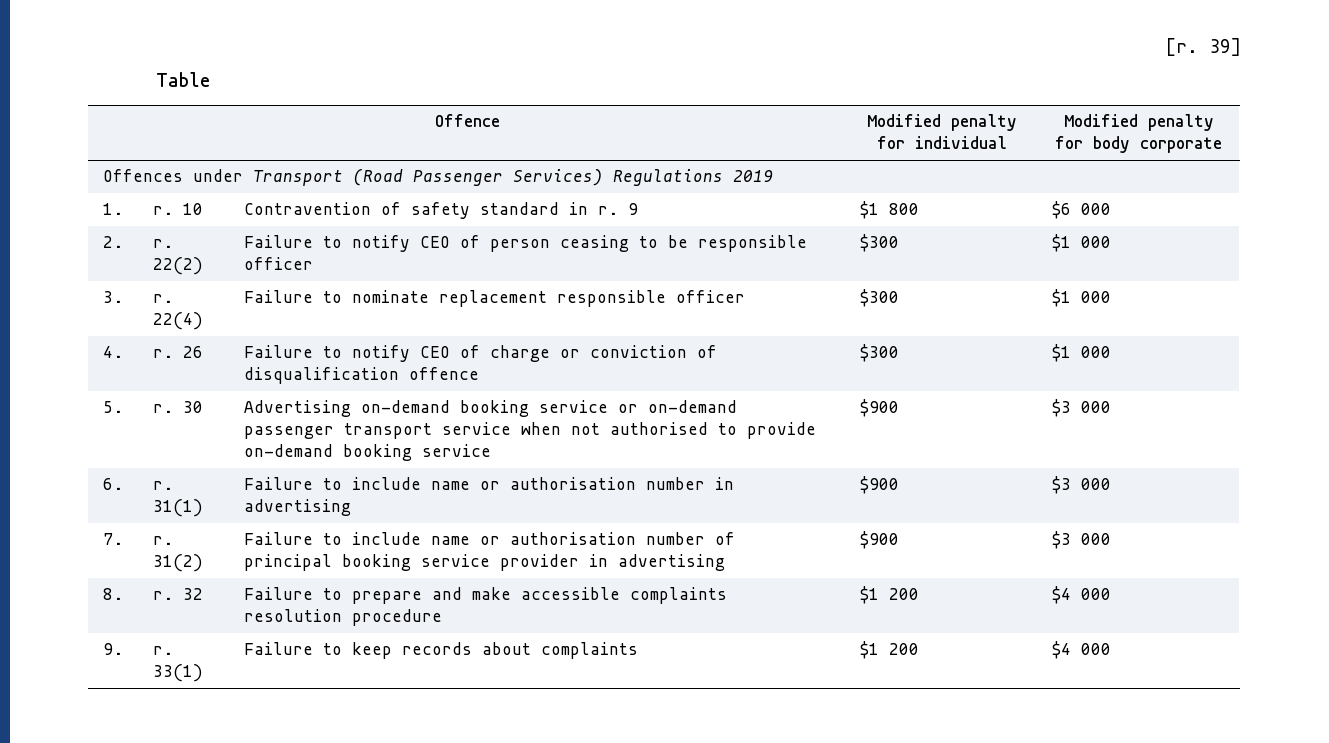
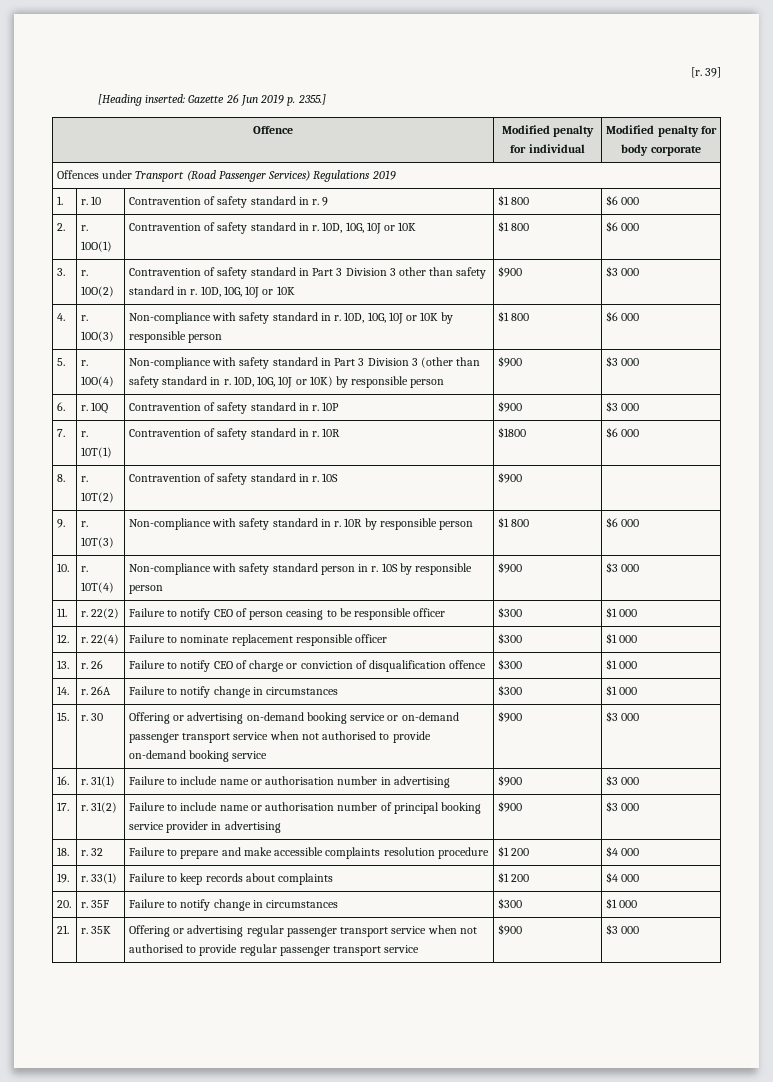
[155,72,210,87] Table -> [97,94,326,106] [Heading inserted: Gazette 26 Jun 2019 p. 2355.]
(123, 242) none -> [80,225,88,231] [80,241,112,252] [128,222,417,234] [497,221,530,232] [605,221,640,232] [56,268,65,276] [80,270,88,276] [80,286,114,297] [128,267,487,279] [128,286,295,298] [497,266,522,277] [605,266,640,277] [56,313,65,321] [80,315,88,321] [80,331,114,342] [128,312,454,324] [128,331,223,343] [497,311,530,322] [605,311,640,322] [56,358,65,366] [80,360,88,366] [80,376,114,387] [128,357,481,369] [128,376,445,388] [497,356,522,367] [605,356,640,367] [56,402,65,411] [80,402,109,414] [128,402,340,414] [497,401,522,412] [605,401,640,412] [56,429,65,437] [80,431,88,437] [80,447,112,458] [128,428,341,440] [497,427,526,438] [605,427,640,438] [56,474,65,482] [80,476,88,482] [80,492,114,503] [128,473,339,485] [497,472,522,483] [56,519,65,528] [80,521,88,527] [80,537,114,548] [128,518,474,530] [497,517,530,528] [605,517,640,528] [56,563,69,572] [80,566,88,572] [80,582,114,593] [128,563,473,575] [128,585,163,594] [497,562,522,573] [605,562,640,573] [56,608,67,617] | r. 10O(1) | Contravention of safety standard in r. 10D, 10G, 10J or 10K | $1 800 | $6 000 // 3. | r. 10O(2) | Contravention of safety standard in Part 3 Division 3 other than safety standard in r. 10D, 10G, 10J or 10K | $900 | $3 000 // 4. | r. 10O(3) | Non-compliance with safety standard in r. 10D, 10G, 10J or 10K by responsible person | $1 800 | $6 000 // 5. | r. 10O(4) | Non-compliance with safety standard in Part 3 Division 3 (other than safety standard in r. 10D, 10G, 10J or 10K) by responsible person | $900 | $3 000 // 6. | r. 10Q | Contravention of safety standard in r. 10P | $900 | $3 000 // 7. | r. 10T(1) | Contravention of safety standard in r. 10R | $1800 | $6 000 // 8. | r. 10T(2) | Contravention of safety standard in r. 10S | $900 | // 9. | r. 10T(3) | Non-compliance with safety standard in r. 10R by responsible person | $1 800 | $6 000 // 10. | r. 10T(4) | Non-compliance with safety standard person in r. 10S by responsible person | $900 | $3 000 // 11.
[102,291,123,303] 3. -> [56,634,69,643] 12.
[102,346,123,358] 4. -> [56,660,69,669] 13.
[102,401,123,413] 5. -> [56,686,69,695] [80,686,112,695] [128,686,339,698] [497,685,522,696] [605,685,638,696] [56,712,69,721] 14. | r. 26A | Failure to notify change in circumstances | $300 | $1 000 // 15.
[243,400,351,417] Advertising -> [128,712,244,724] Offering or advertising
[102,478,123,490] 6. -> [56,776,69,785] 16.
[102,533,123,545] 7. -> [56,802,69,811] 17.
[102,588,123,600] 8. -> [56,847,69,856] 18.
[102,643,123,655] 9. -> [56,873,69,883] 19.
(1111, 649) none -> [56,900,71,908] [80,900,110,908] [128,899,339,911] [497,898,522,909] [605,898,638,909] [56,925,69,934] [80,926,112,934] [128,925,477,937] [128,944,420,956] [497,924,522,935] [605,924,640,935] // 20. | r. 35F | Failure to notify change in circumstances | $300 | $1 000 // 21. | r. 35K | Offering or advertising regular passenger transport service when not authorised to provide regular passenger transport service | $900 | $3 000

